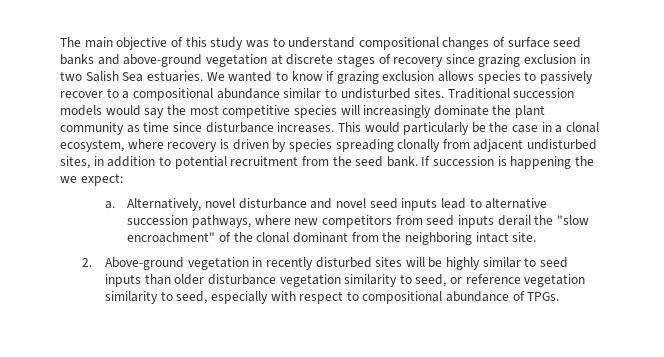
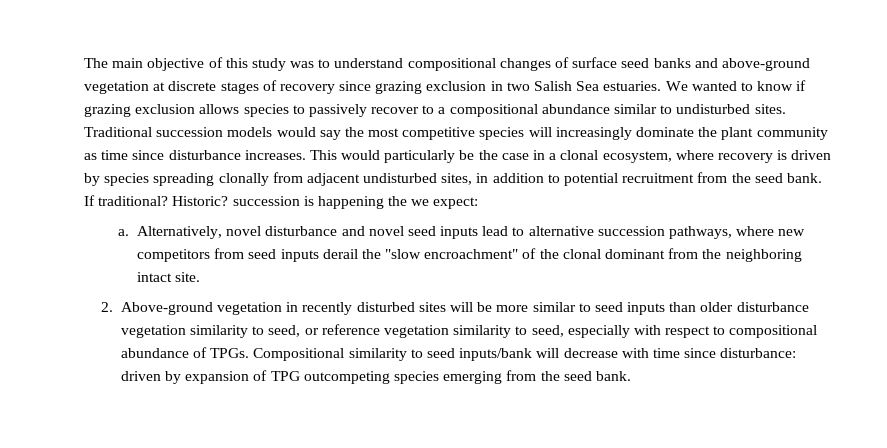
(431, 161) none -> [98,196,229,206] traditional? Historic?
[446,257,481,270] highly -> [496,305,529,312] more
(560, 296) none -> [253,348,797,361] [120,370,631,384] Compositional similarity to seed inputs/bank will decrease with time since disturbance: driven by expansion of TPG outcompeting species emerging from the seed bank.

